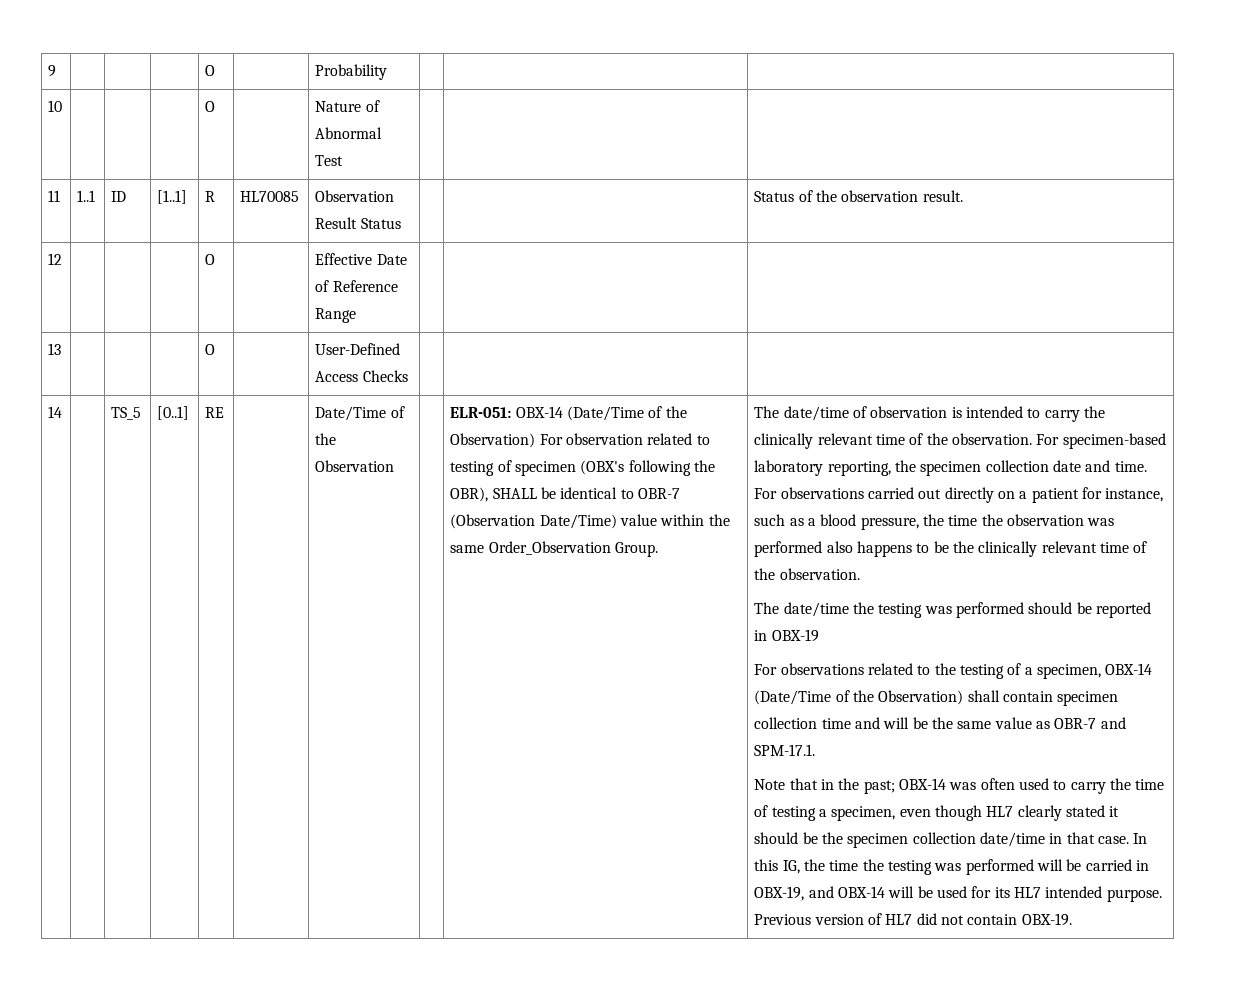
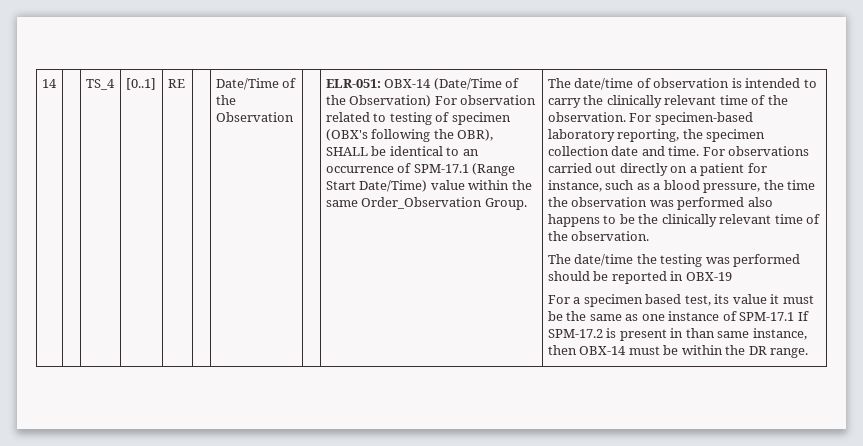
[48,65,57,77] [205,65,216,76] [315,64,388,80] [48,100,63,112] [205,101,216,112] [315,100,380,112] [315,127,383,139] [315,155,344,166] [48,190,61,202] [77,190,96,202] [111,191,127,202] [157,190,188,204] [205,191,216,202] [240,191,300,202] [315,190,395,202] [315,217,401,229] [754,190,963,202] [48,253,63,265] [205,254,216,265] [315,253,407,265] [315,280,398,292] [315,308,357,323] [48,343,62,355] [205,344,216,355] [315,343,401,355] [315,370,408,382] 9 | | | | O | | Probability | | | // 10 | | | | O | | Nature of Abnormal Test | | | // 11 | 1..1 | ID | [1..1] | R | HL70085 | Observation Result Status | | | Status of the observation result. // 12 | | | | O | | Effective Date of Reference Range | | | // 13 | | | | O | | User-Defined Access Checks | | | // -> (41, 83) none
[111,407,142,420] TS_5 -> [85,79,115,90] TS_4
[638,488,681,499] [450,514,536,529] OBR-7 (Observation -> [462,149,479,156] [325,163,516,176] [325,181,356,190] an occurrence of SPM-17.1 (Range Start
[780,663,1153,679] [754,690,1119,706] [754,717,1126,729] [754,744,816,756] [754,778,1165,794] [754,805,1120,821] [754,832,1148,848] [754,859,1149,875] [754,886,1162,902] [754,913,1072,926] observations related to the testing of a specimen, OBX-14 (Date/Time of the Observation) shall contain specimen collection time and will be the same value as OBR-7 and SPM-17.1. // Note that in the past; OBX-14 was often used to carry the time of testing a specimen, even though HL7 clearly stated it should be the specimen collection date/time in that case. In this IG, the time the testing was performed will be carried in OBX-19, and OBX-14 will be used for its HL7 intended purpose. Previous version of HL7 did not contain OBX-19. -> [573,294,814,307] [547,311,809,321] [547,328,807,341] [547,345,809,358] a specimen based test, its value it must be the same as one instance of SPM-17.1 If SPM-17.2 is present in than same instance, then OBX-14 must be within the DR range.

